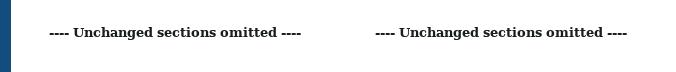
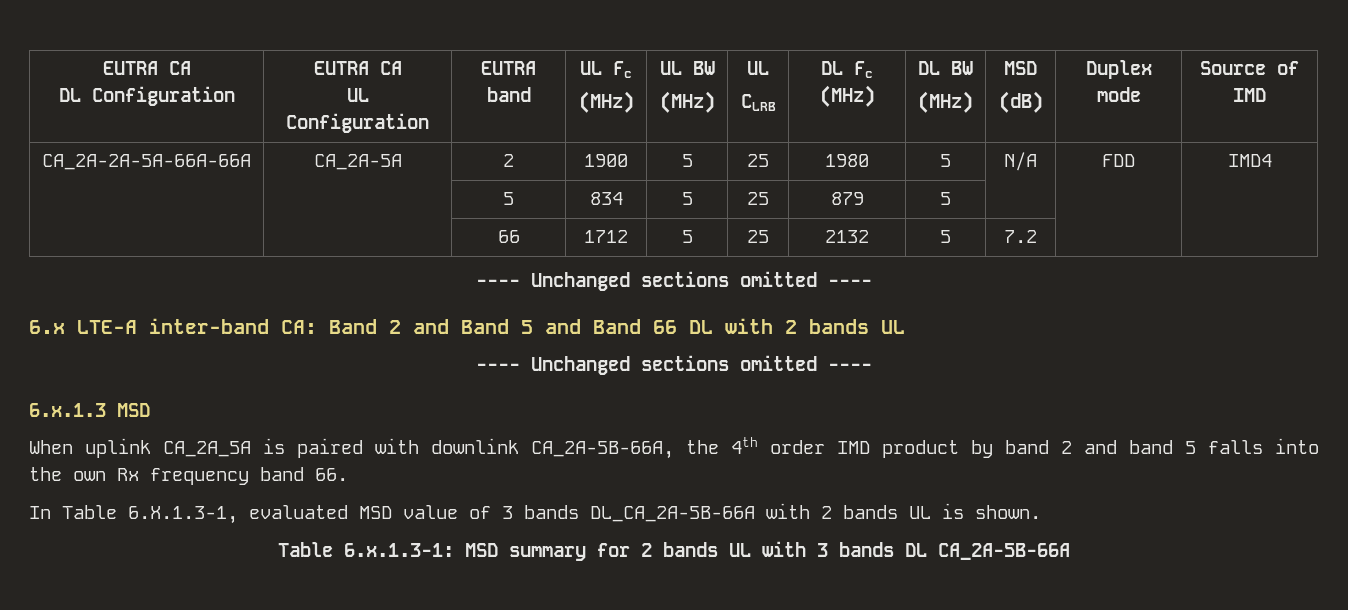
[49,27,301,40] [375,27,627,40] ---- Unchanged sections omitted ---- // ---- Unchanged sections omitted ---- -> [102,61,191,75] [58,86,235,106] [313,61,402,75] [346,88,369,102] [286,113,429,133] [481,61,536,75] [486,87,531,102] [580,61,632,78] [578,91,634,113] [659,61,715,75] [659,91,715,113] [747,61,769,75] [740,94,776,111] [821,61,873,78] [819,85,875,107] [918,61,973,75] [918,91,973,113] [1004,61,1037,75] [998,91,1043,113] [1085,60,1152,79] [1096,87,1141,102] [1200,61,1299,75] [1233,88,1266,102] [42,154,251,170] [313,154,402,170] [503,154,514,167] [584,154,628,167] [681,154,693,167] [747,154,769,167] [825,154,869,167] [940,154,951,167] [1004,152,1037,171] [1102,154,1135,167] [1227,154,1272,167] [503,192,514,205] [589,192,623,205] [681,192,693,205] [747,192,769,205] [830,192,864,205] [940,192,951,205] [497,230,520,243] [584,230,628,243] [681,230,693,243] [747,230,769,243] [825,230,869,243] [940,230,951,243] [1004,230,1037,243] [476,271,872,291] [29,318,905,334] [476,355,872,375] [29,403,150,417] [29,437,1319,459] [29,467,348,485] [29,503,1041,524] [278,541,1070,561] EUTRA CA // DL Configuration | EUTRA CA // UL Configuration | EUTRA band | UL Fc // (MHz) | UL BW // (MHz) | UL // CLRB | DL Fc (MHz) | DL BW // (MHz) | MSD // (dB) | Duplex mode | Source of IMD // CA_2A-2A-5A-66A-66A | CA_2A-5A | 2 | 1900 | 5 | 25 | 1980 | 5 | N/A | FDD | IMD4 // | | 5 | 834 | 5 | 25 | 879 | 5 | | | // | | 66 | 1712 | 5 | 25 | 2132 | 5 | 7.2 | | // ---- Unchanged sections omitted ---- // 6.x LTE-A inter-band CA: Band 2 and Band 5 and Band 66 DL with 2 bands UL // ---- Unchanged sections omitted ---- // 6.x.1.3 MSD // When uplink CA_2A_5A is paired with downlink CA_2A-5B-66A, the 4th order IMD product by band 2 and band 5 falls into the own Rx frequency band 66. // In Table 6.X.1.3-1, evaluated MSD value of 3 bands DL_CA_2A-5B-66A with 2 bands UL is shown. // Table 6.x.1.3-1: MSD summary for 2 bands UL with 3 bands DL CA_2A-5B-66A

